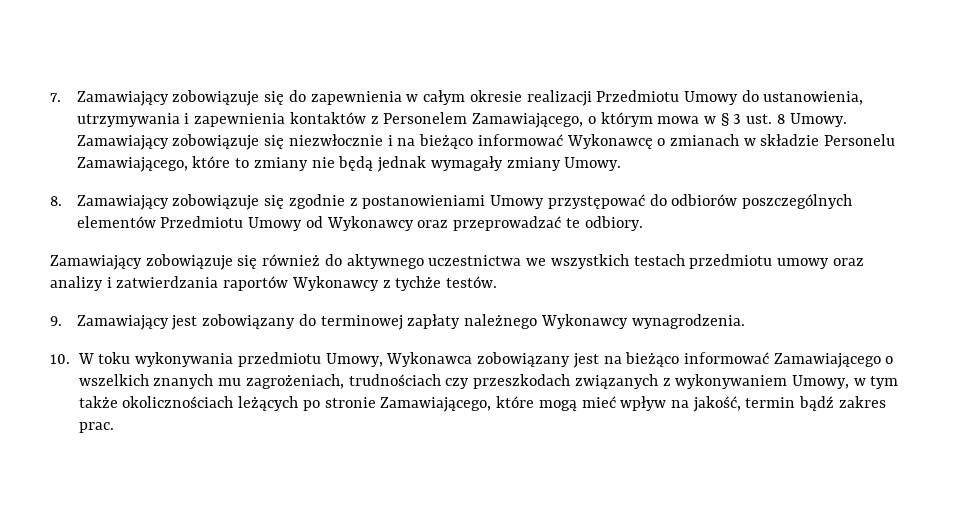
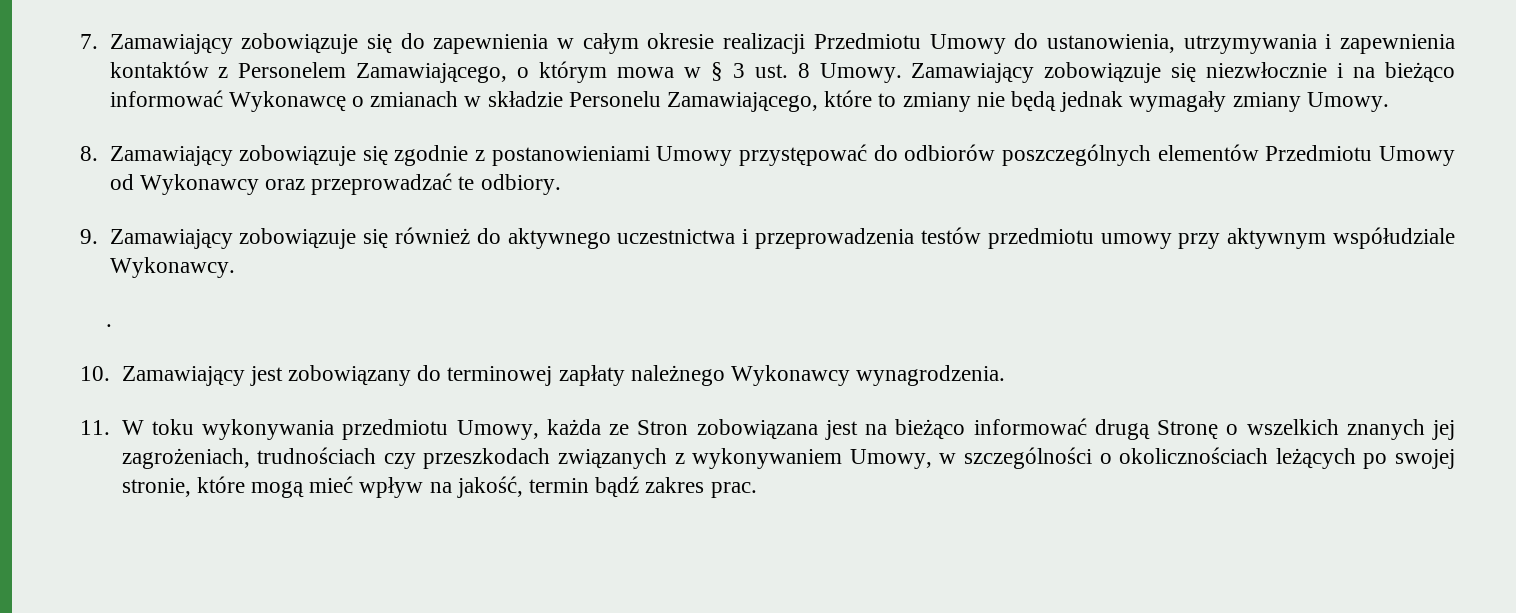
(643, 223) none -> [80,229,98,244] 9.
[526,254,864,269] [50,276,498,291] [50,316,62,326] we wszystkich testach przedmiotu umowy oraz analizy i zatwierdzania raportów Wykonawcy z tychże testów. // 9. -> [742,227,1456,249] [109,257,235,278] [106,324,113,327] [80,366,110,381] i przeprowadzenia testów przedmiotu umowy przy aktywnym współudziale Wykonawcy. // . // 10.
[50,354,70,364] 10. -> [80,420,110,435] 11.
[386,352,571,367] Wykonawca zobowiązany -> [546,419,818,440] każda ze Stron zobowiązana
[773,353,881,368] Zamawiającego -> [1094,419,1218,440] drugą Stronę
[218,378,242,386] mu -> [1432,420,1455,440] jej
[870,376,899,389] [78,396,118,408] tym także -> [963,447,1112,469] szczególności o
[324,397,492,412] stronie Zamawiającego, -> [1395,449,1456,469] [121,478,191,497] swojej stronie,

